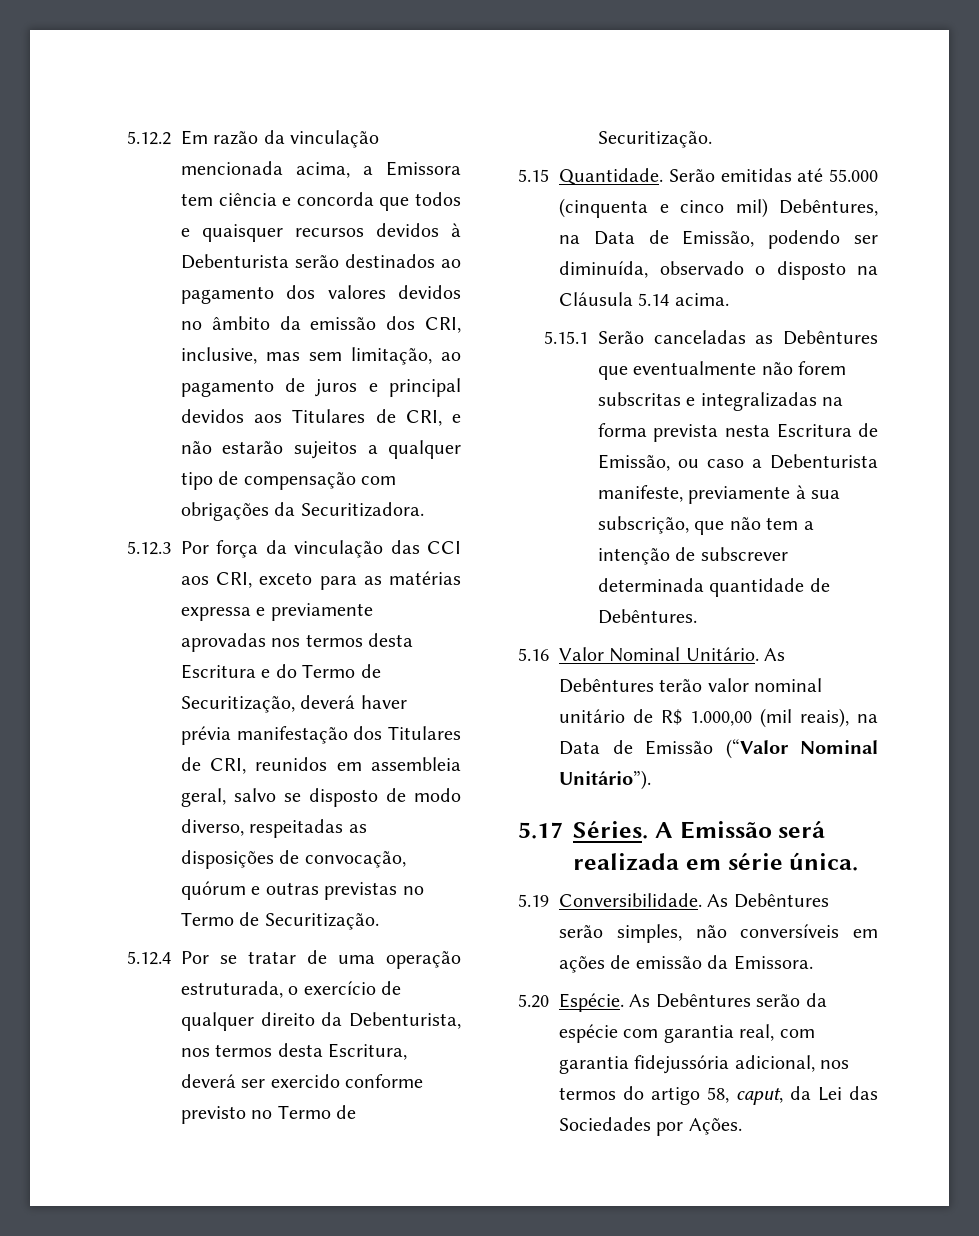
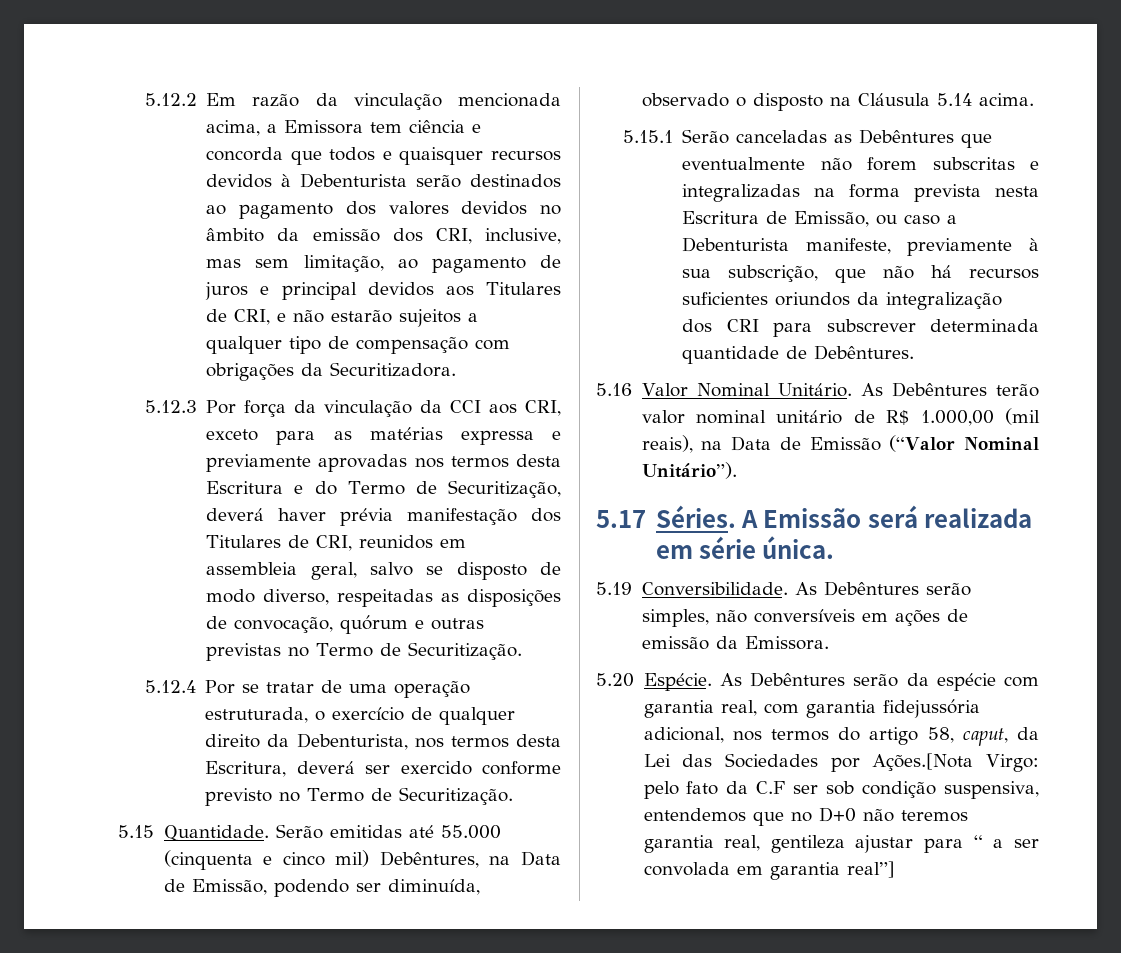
[390,540,420,554] das -> [420,400,443,413] da
[766,517,814,530] [597,547,696,565] tem a intenção de -> [931,265,1039,279] [682,292,1003,310] [682,319,813,337] há recursos suficientes oriundos da integralização dos CRI para
[688,1118,742,1135] Ações. -> [872,753,1040,772] [643,781,1039,799] [643,807,968,826] [643,835,1039,853] [643,861,895,880] Ações.[Nota Virgo: pelo fato da C.F ser sob condição suspensiva, entendemos que no D+0 não teremos garantia real, gentileza ajustar para “ a ser convolada em garantia real”]

